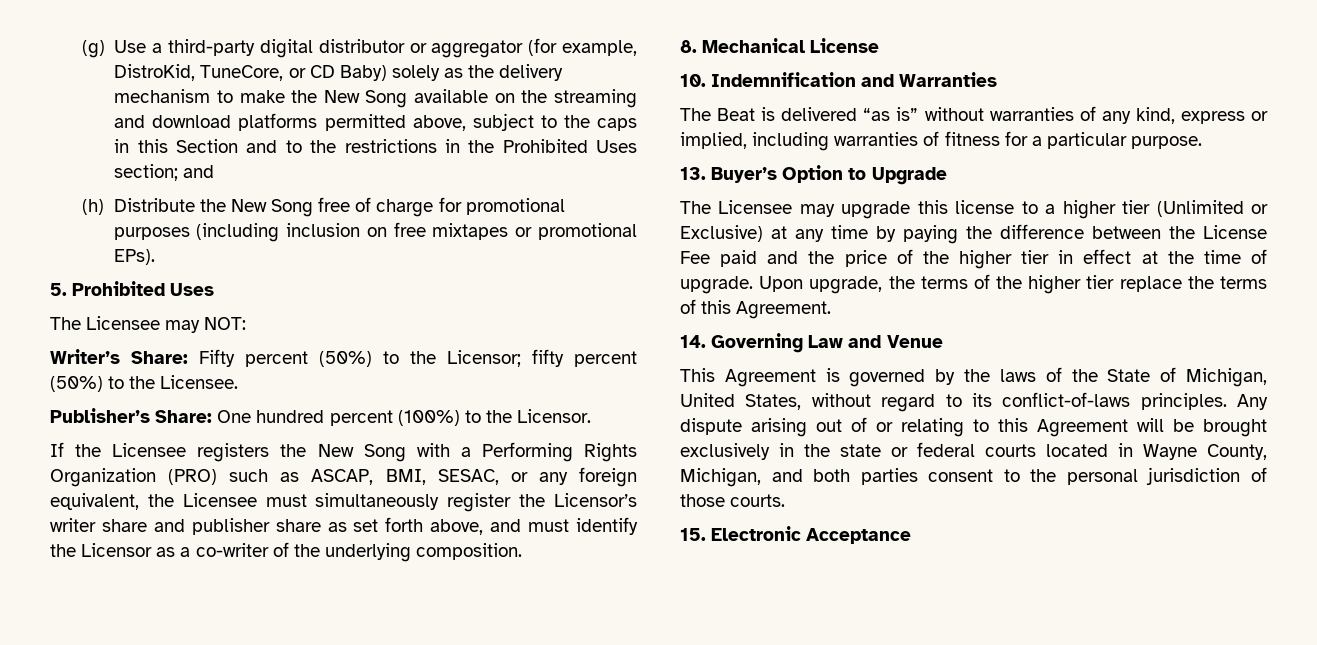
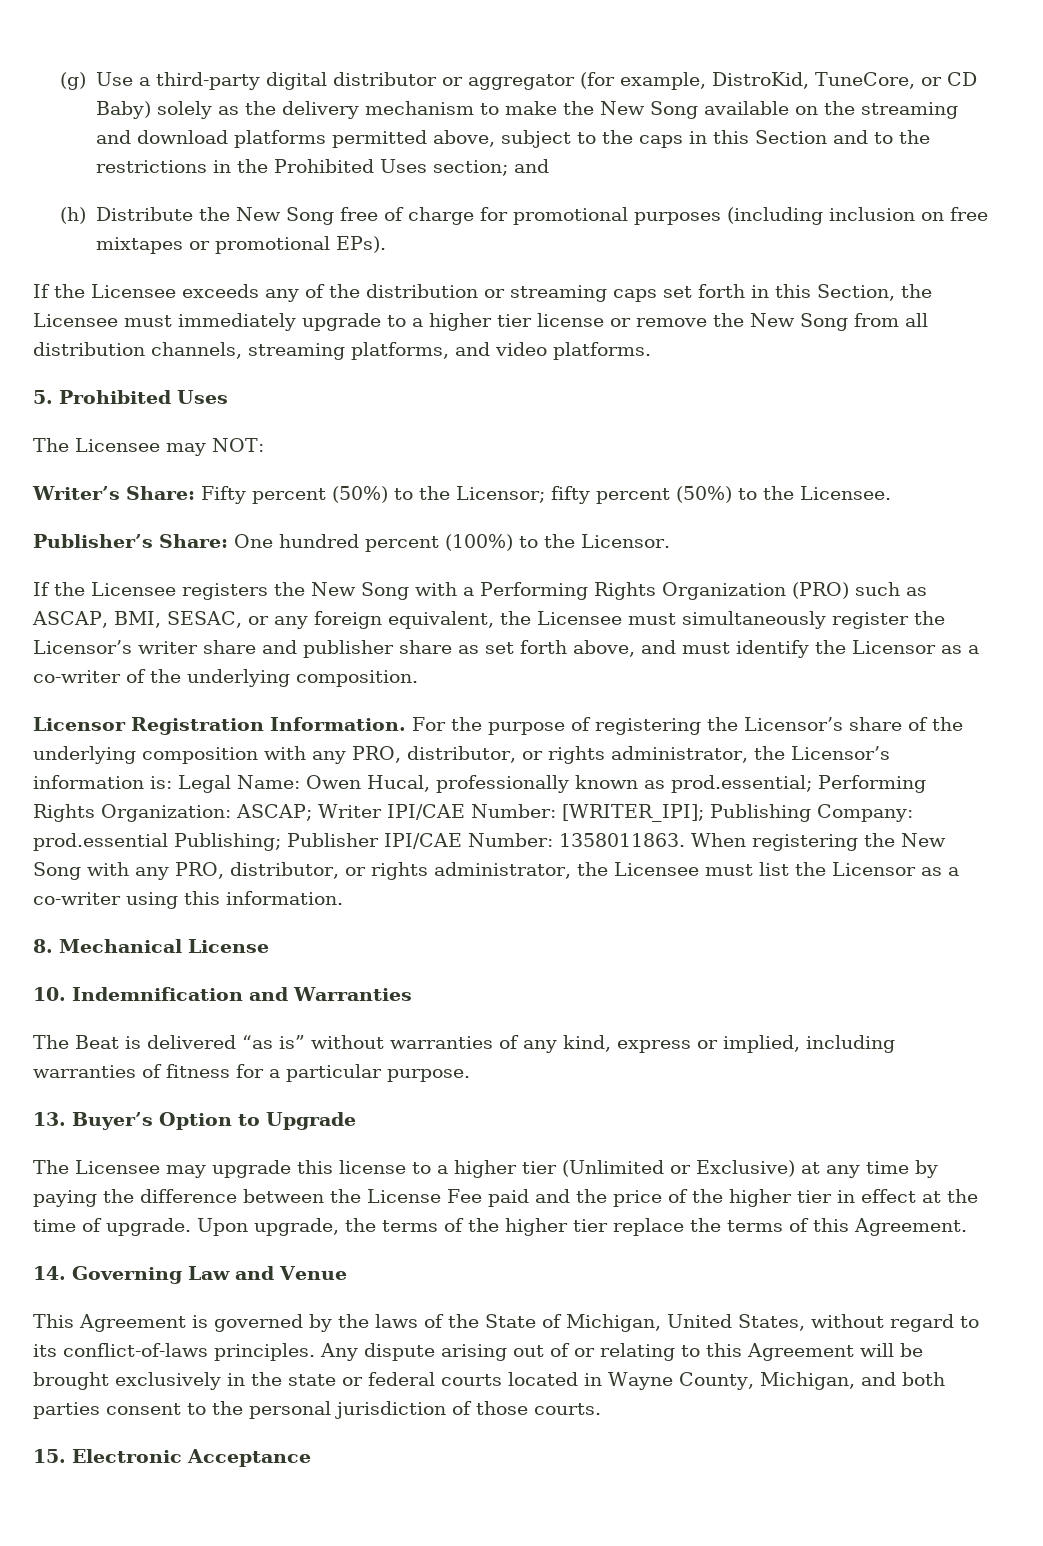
(155, 257) none -> [33,284,932,302] [33,313,928,331] [33,342,651,360] // If the Licensee exceeds any of the distribution or streaming caps set forth in this Section, the Licensee must immediately upgrade to a higher tier license or remove the New Song from all distribution channels, streaming platforms, and video platforms.
(523, 551) none -> [33,717,963,735] [33,746,890,764] [33,775,926,793] [33,804,913,822] [33,833,946,851] [33,862,959,880] [33,891,343,909] // Licensor Registration Information. For the purpose of registering the Licensor’s share of the underlying composition with any PRO, distributor, or rights administrator, the Licensor’s information is: Legal Name: Owen Hucal, professionally known as prod.essential; Performing Rights Organization: ASCAP; Writer IPI/CAE Number: [WRITER_IPI]; Publishing Company: prod.essential Publishing; Publisher IPI/CAE Number: 1358011863. When registering the New Song with any PRO, distributor, or rights administrator, the Licensee must list the Licensor as a co-writer using this information.

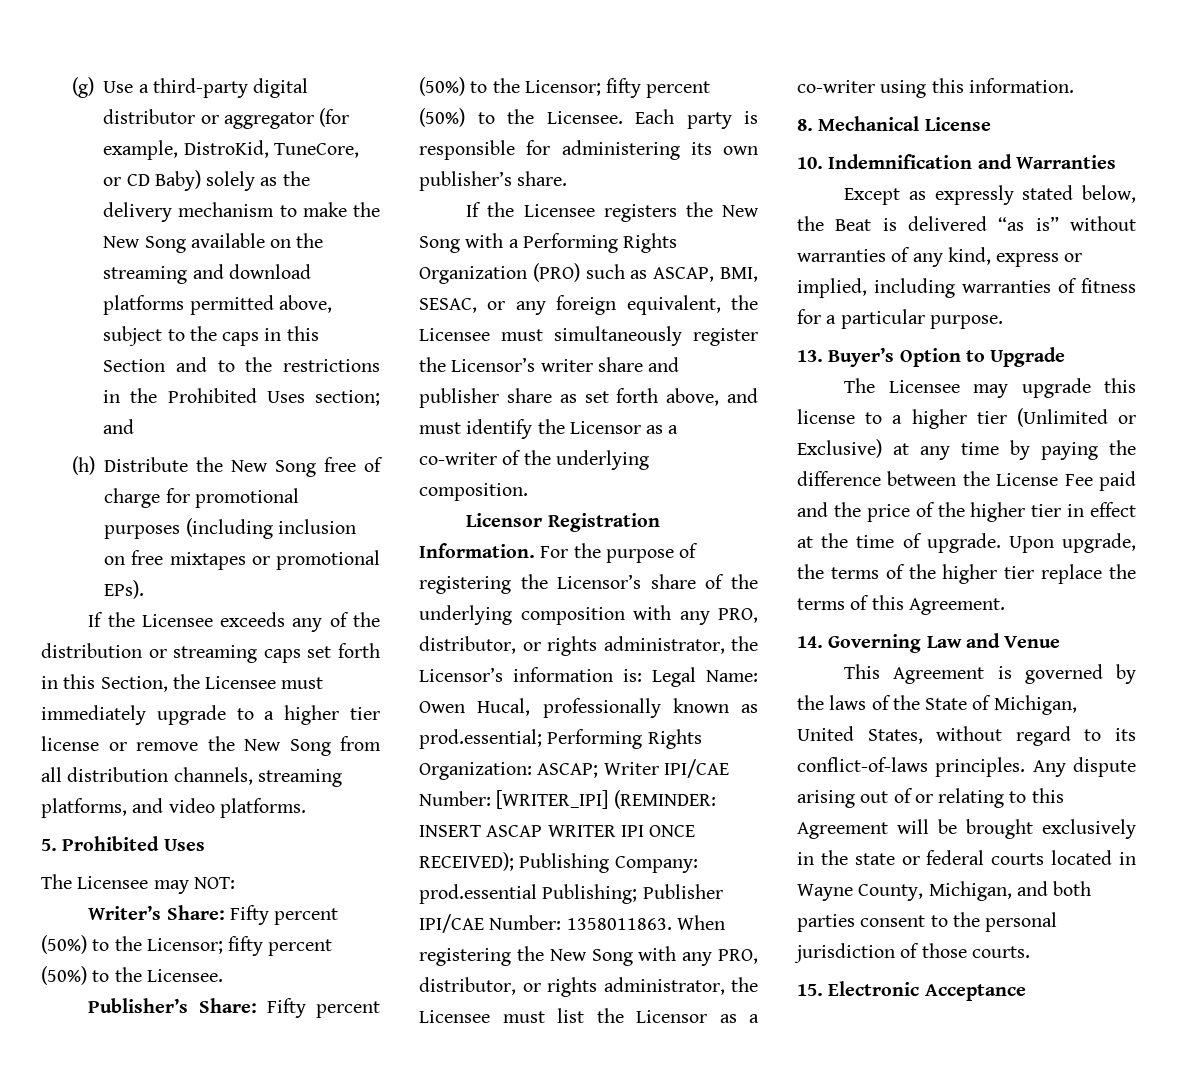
[234,534,671,552] One hundred percent (100%) to the Licensor. -> [266,998,380,1018] [419,77,711,98] [419,108,758,129] [419,140,758,160] [419,171,568,191] Fifty percent (50%) to the Licensor; fifty percent (50%) to the Licensee. Each party is responsible for administering its own publisher’s share.
[561,804,704,822] [WRITER_IPI]; -> [496,790,716,809] [419,825,696,837] [419,852,514,871] [WRITER_IPI] (REMINDER: INSERT ASCAP WRITER IPI ONCE RECEIVED);
[33,1035,69,1049] The -> [844,185,1136,205] [797,216,824,231] Except as expressly stated below, the

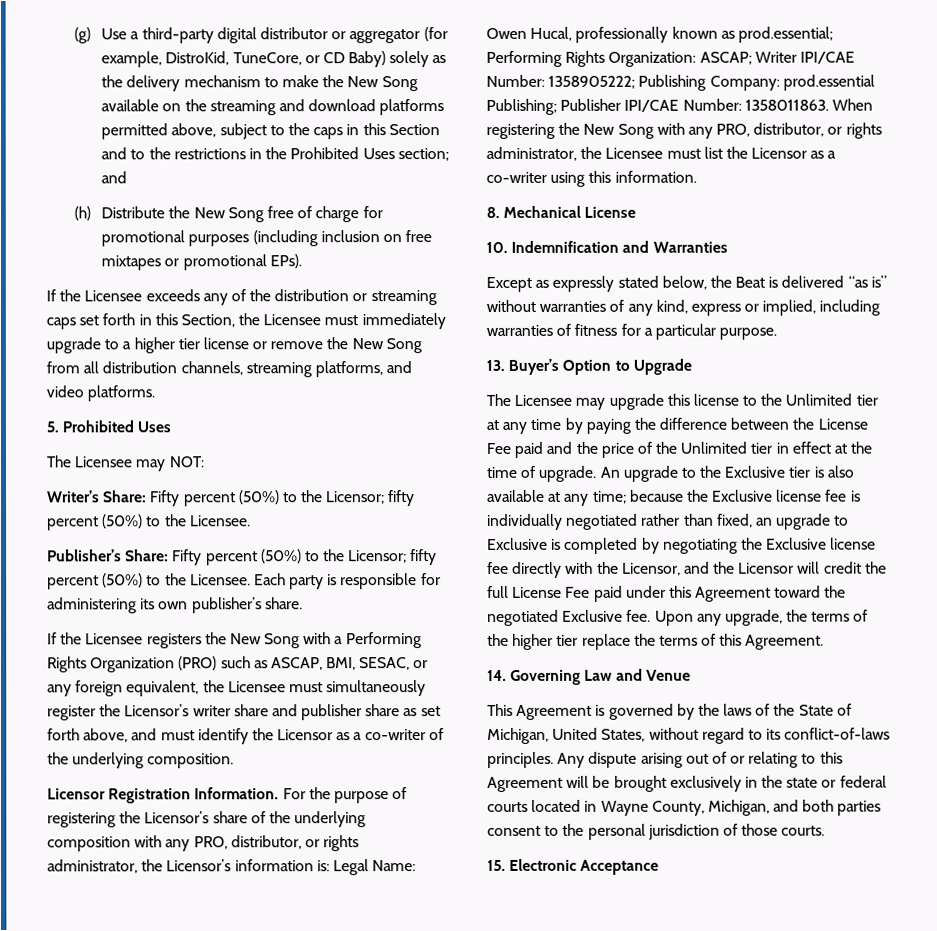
[496,790,716,809] [419,825,696,837] [419,852,514,871] [WRITER_IPI] (REMINDER: INSERT ASCAP WRITER IPI ONCE RECEIVED); -> [548,75,636,89] 1358905222;
[892,408,1136,429] [797,439,882,458] a higher tier (Unlimited or Exclusive) -> [760,393,878,406] the Unlimited tier
[970,502,1026,522] higher -> [680,441,748,454] Unlimited
[1008,536,1054,553] Upon -> [600,465,855,482] [487,489,861,506] [487,513,850,530] [487,537,877,554] [487,561,887,578] [487,585,847,602] [487,609,722,626] An upgrade to the Exclusive tier is also available at any time; because the Exclusive license fee is individually negotiated rather than fixed, an upgrade to Exclusive is completed by negotiating the Exclusive license fee directly with the Licensor, and the Licensor will credit the full License Fee paid under this Agreement toward the negotiated Exclusive fee. Upon any

